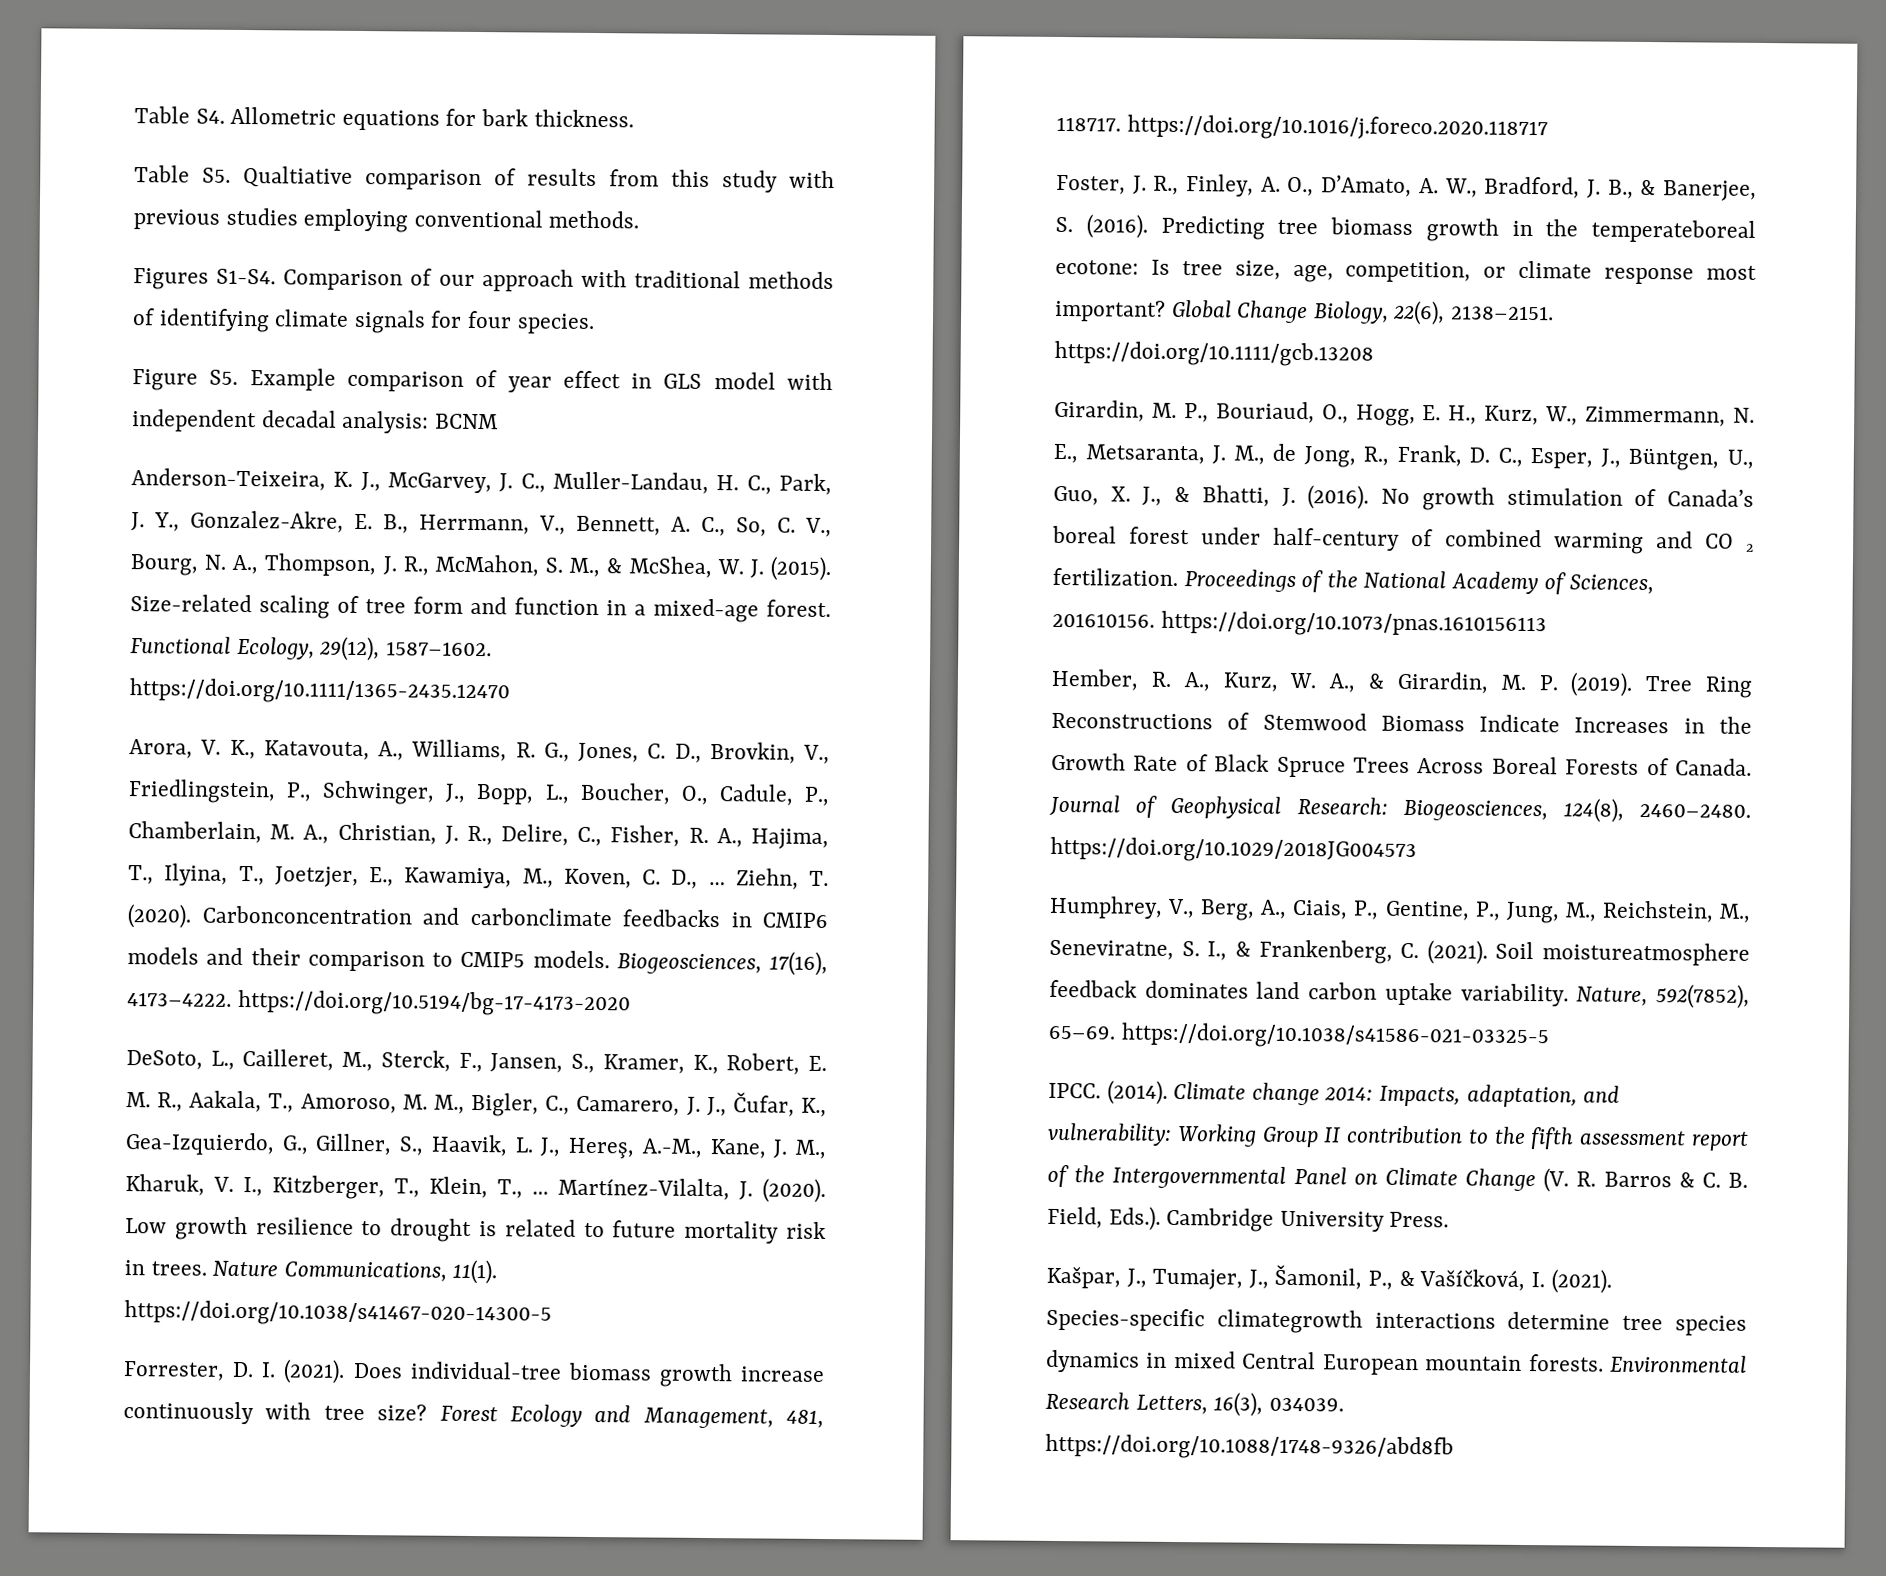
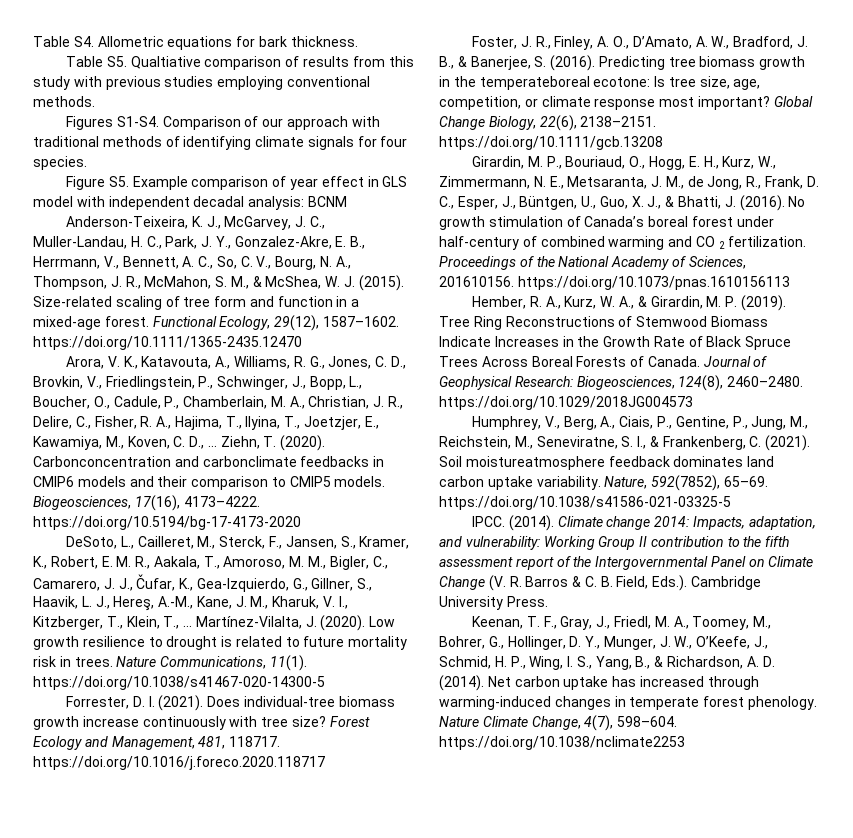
[1046,1264,1612,1294] [1046,1307,1747,1336] [1046,1349,1747,1376] [1045,1391,1344,1417] [1045,1433,1454,1461] Kašpar, J., Tumajer, J., Šamonil, P., & Vašíčková, I. (2021). Species-specific climategrowth interactions determine tree species dynamics in mixed Central European mountain forests. Environmental Research Letters, 16(3), 034039. https://doi.org/10.1088/1748-9326/abd8fb -> [472,616,772,630] [439,636,769,650] [439,656,775,670] [439,675,759,691] [439,696,817,710] [439,715,678,731] [439,736,685,750] Keenan, T. F., Gray, J., Friedl, M. A., Toomey, M., Bohrer, G., Hollinger, D. Y., Munger, J. W., O’Keefe, J., Schmid, H. P., Wing, I. S., Yang, B., & Richardson, A. D. (2014). Net carbon uptake has increased through warming-induced changes in temperate forest phenology. Nature Climate Change, 4(7), 598–604. https://doi.org/10.1038/nclimate2253

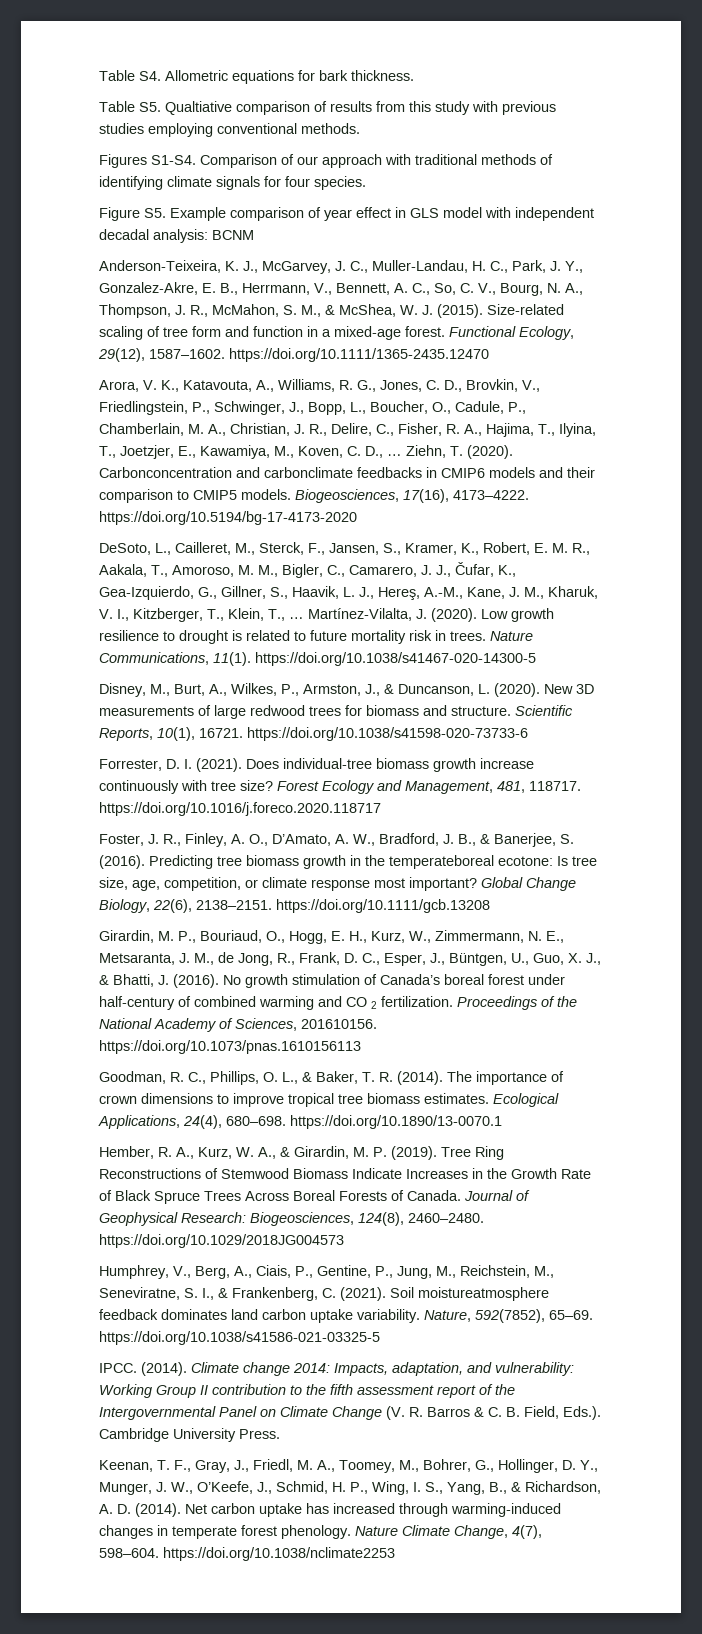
(325, 683) none -> [99,683,594,697] [99,705,573,719] [99,727,528,741] // Disney, M., Burt, A., Wilkes, P., Armston, J., & Duncanson, L. (2020). New 3D measurements of large redwood trees for biomass and structure. Scientific Reports, 10(1), 16721. https://doi.org/10.1038/s41598-020-73733-6
(790, 283) none -> [99,1071,564,1085] [99,1093,559,1107] [98,1115,502,1129] // Goodman, R. C., Phillips, O. L., & Baker, T. R. (2014). The importance of crown dimensions to improve tropical tree biomass estimates. Ecological Applications, 24(4), 680–698. https://doi.org/10.1890/13-0070.1

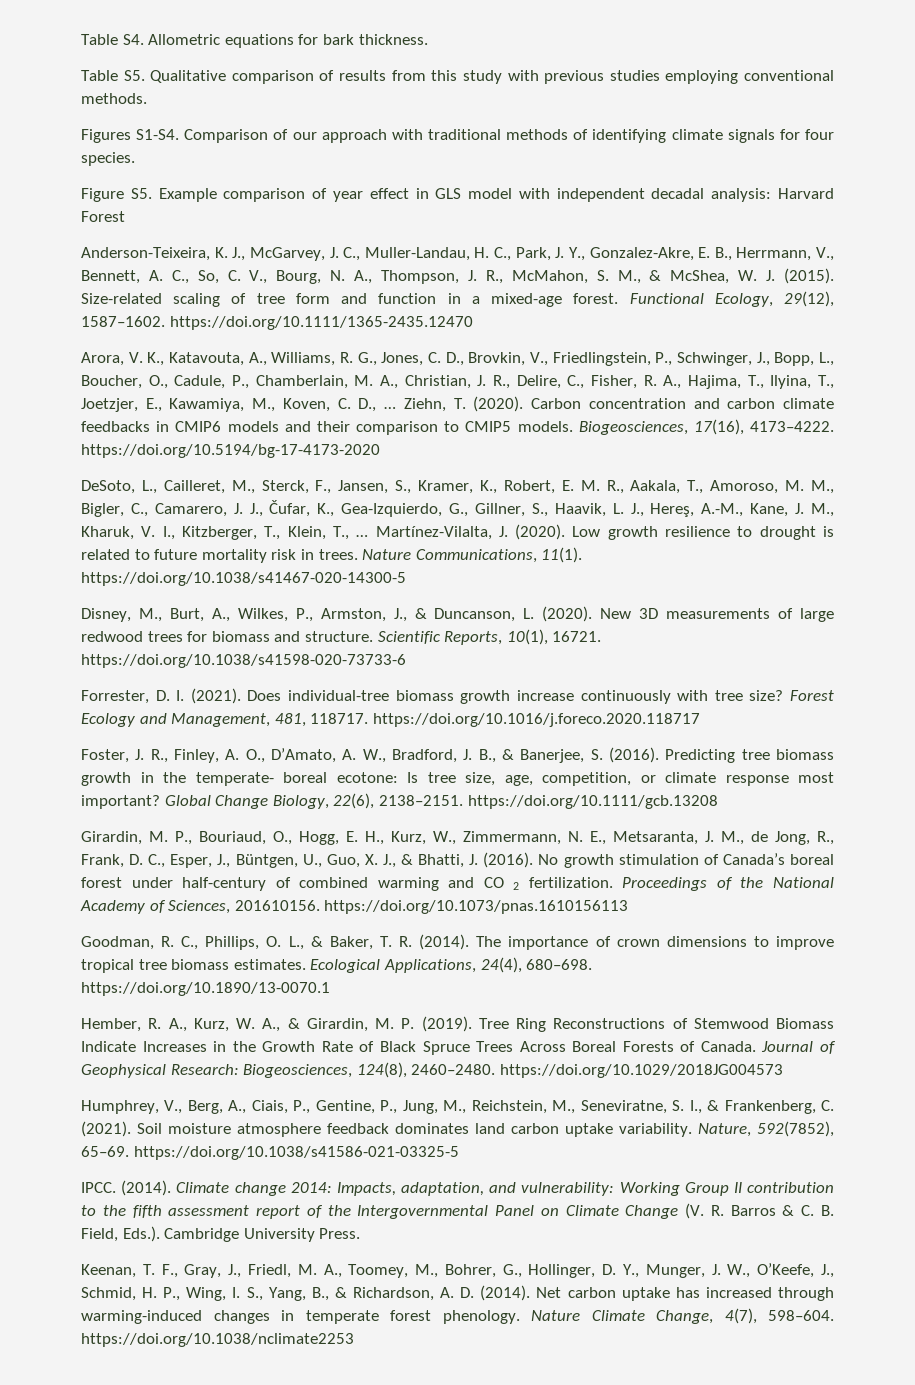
[165,101,232,115] Qualtiative -> [150,70,227,83] Qualitative
[212,230,254,240] BCNM -> [778,188,835,199] [81,211,125,222] Harvard Forest
[99,467,353,478] Carbonconcentration and carbonclimate -> [531,398,835,409] Carbon concentration and carbon climate
[389,855,494,869] temperateboreal -> [195,772,327,786] temperate- boreal
[418,1287,549,1301] moistureatmosphere -> [168,1123,321,1137] moisture atmosphere

